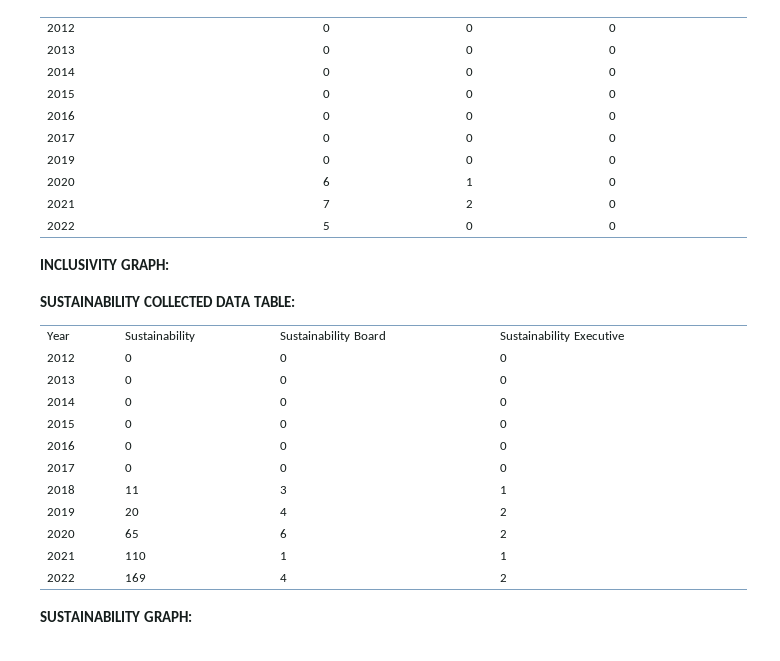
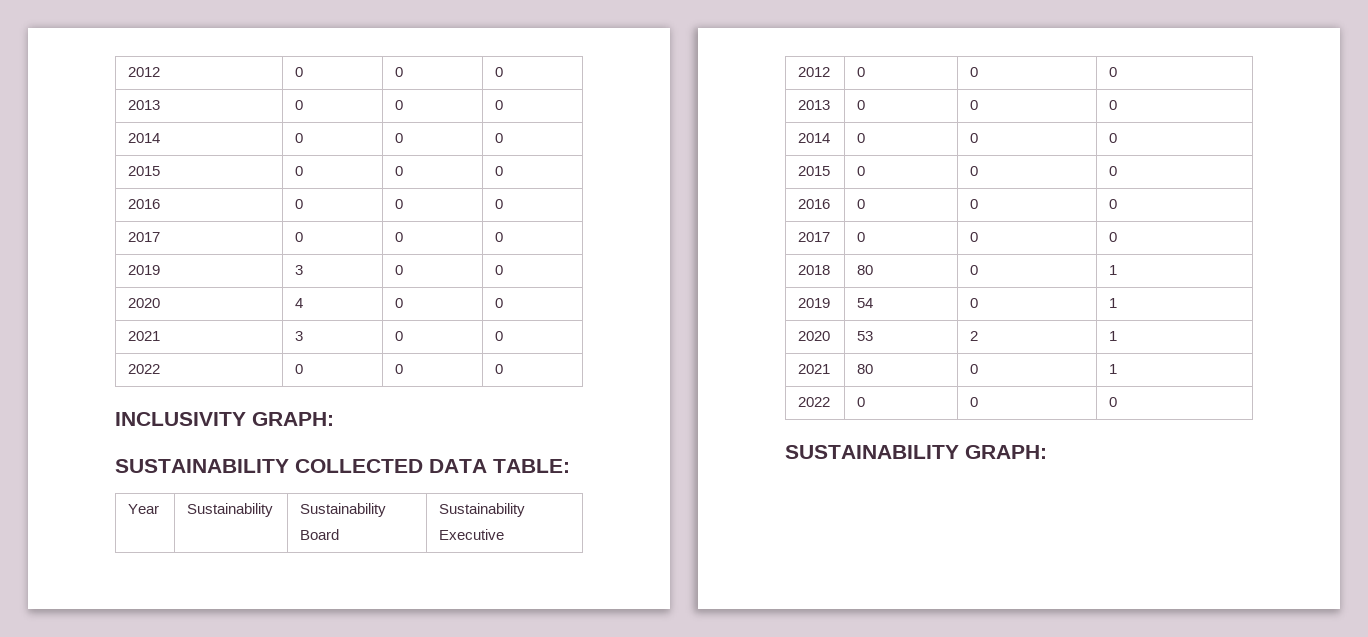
[323,156,331,164] 0 -> [295,265,304,275] 3
[323,177,331,186] [466,178,474,186] 6 | 1 -> [295,298,304,308] [395,298,404,308] 4 | 0
[323,200,331,208] [466,200,474,208] 7 | 2 -> [295,331,304,341] [395,331,404,341] 3 | 0
[323,222,331,230] 5 -> [295,364,304,374] 0
[125,486,140,494] [280,486,288,494] 11 | 3 -> [857,265,874,275] [970,265,979,275] 80 | 0
[125,508,140,516] [280,508,288,516] [500,508,508,516] [47,530,76,538] [125,529,140,538] [280,529,288,538] [500,530,508,538] [47,552,76,560] [125,552,147,560] [280,552,288,560] 20 | 4 | 2 // 2020 | 65 | 6 | 2 // 2021 | 110 | 1 -> [857,298,874,308] [970,298,979,308] [1109,298,1118,308] [798,331,831,341] [857,331,874,341] [970,331,979,341] [1109,331,1118,341] [798,364,831,374] [857,364,874,374] [970,364,979,374] 54 | 0 | 1 // 2020 | 53 | 2 | 1 // 2021 | 80 | 0
[125,573,147,582] [280,574,288,582] [500,574,508,582] 169 | 4 | 2 -> [857,397,866,407] [970,397,979,407] [1109,397,1118,407] 0 | 0 | 0

